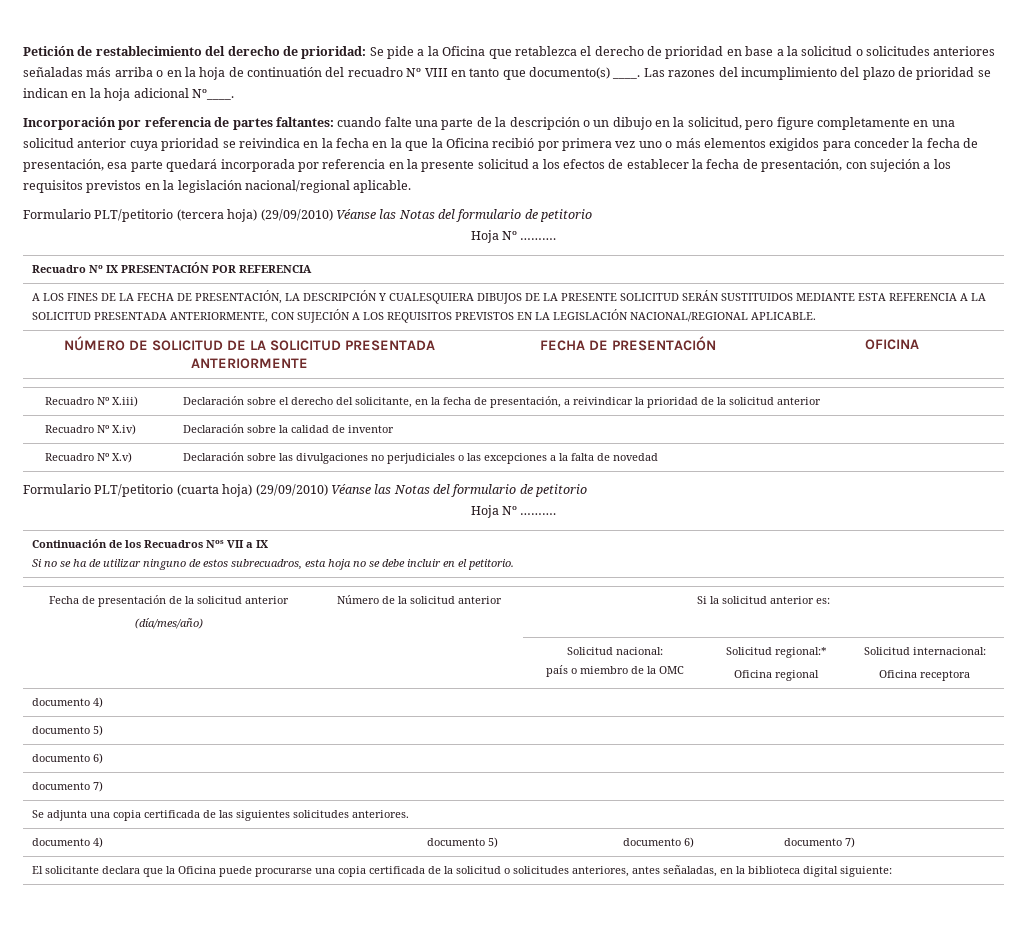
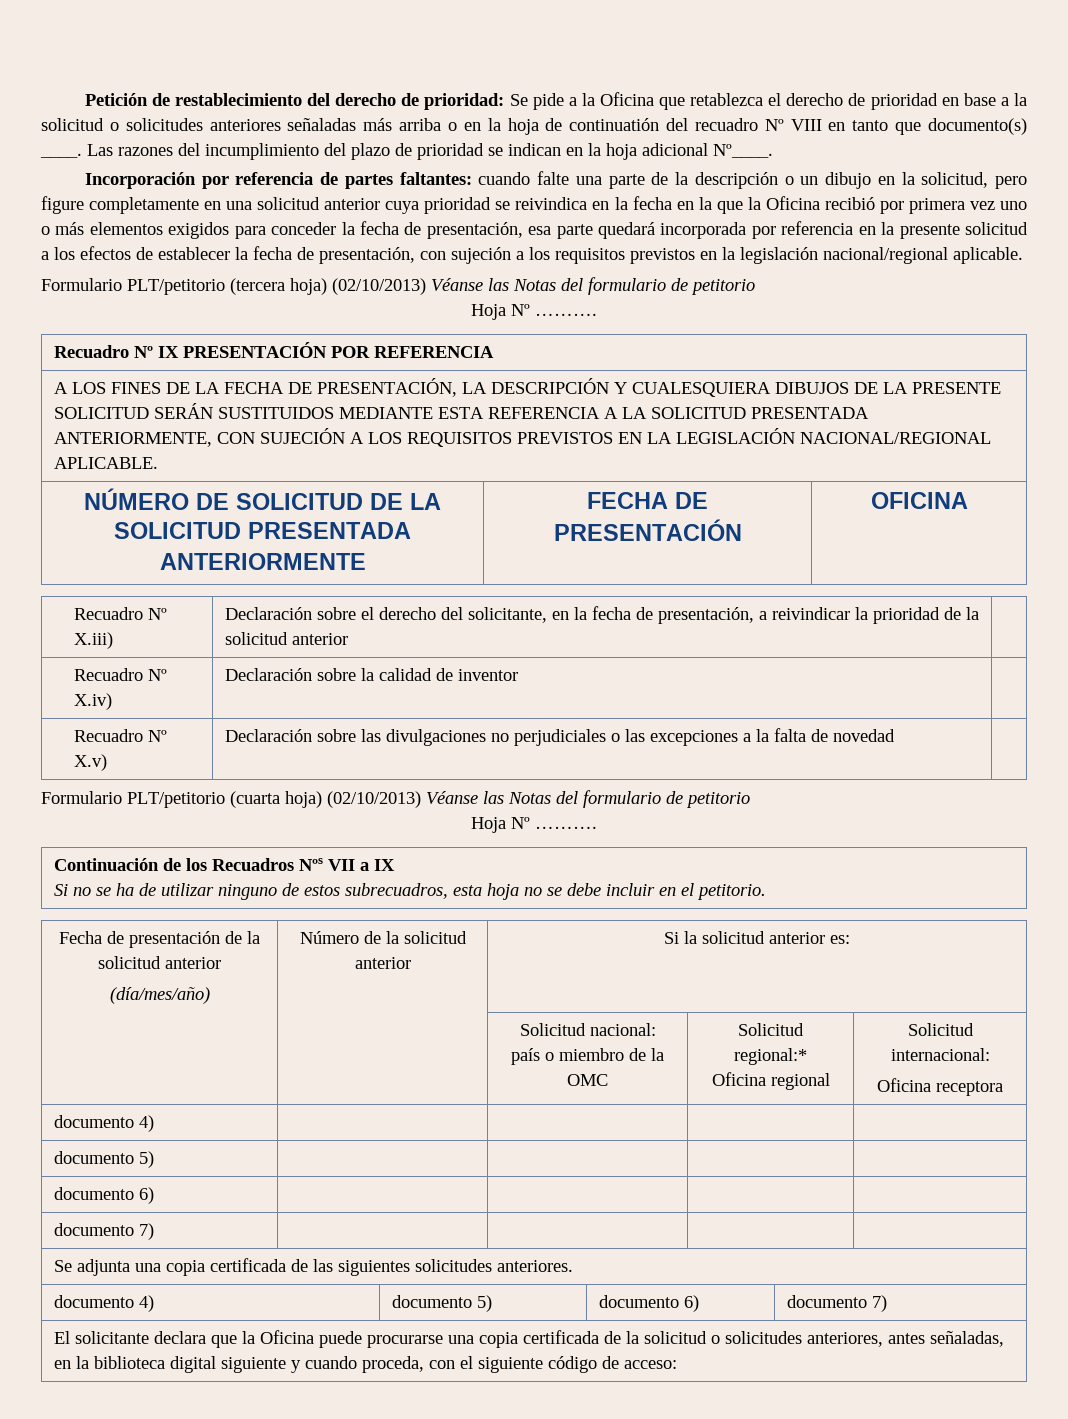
[260,209,333,221] (29/09/2010) -> [332,278,426,295] (02/10/2013)
[255,484,328,496] (29/09/2010) -> [327,791,421,808] (02/10/2013)
[839,866,892,877] siguiente: -> [220,1356,677,1373] siguiente y cuando proceda, con el siguiente código de acceso:

